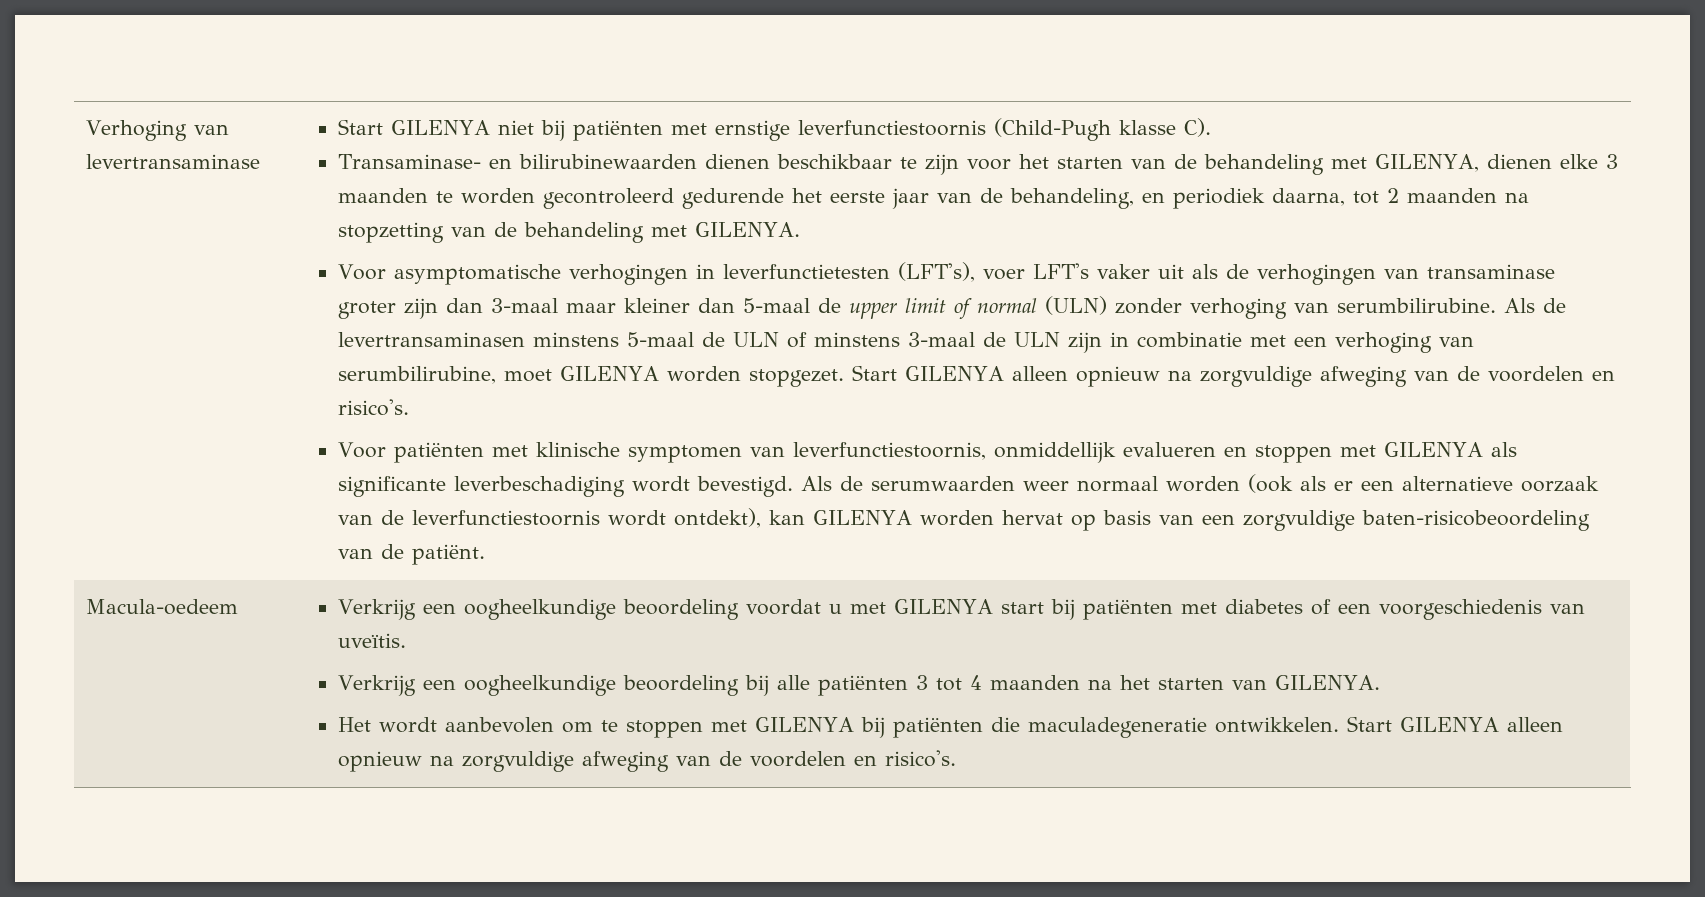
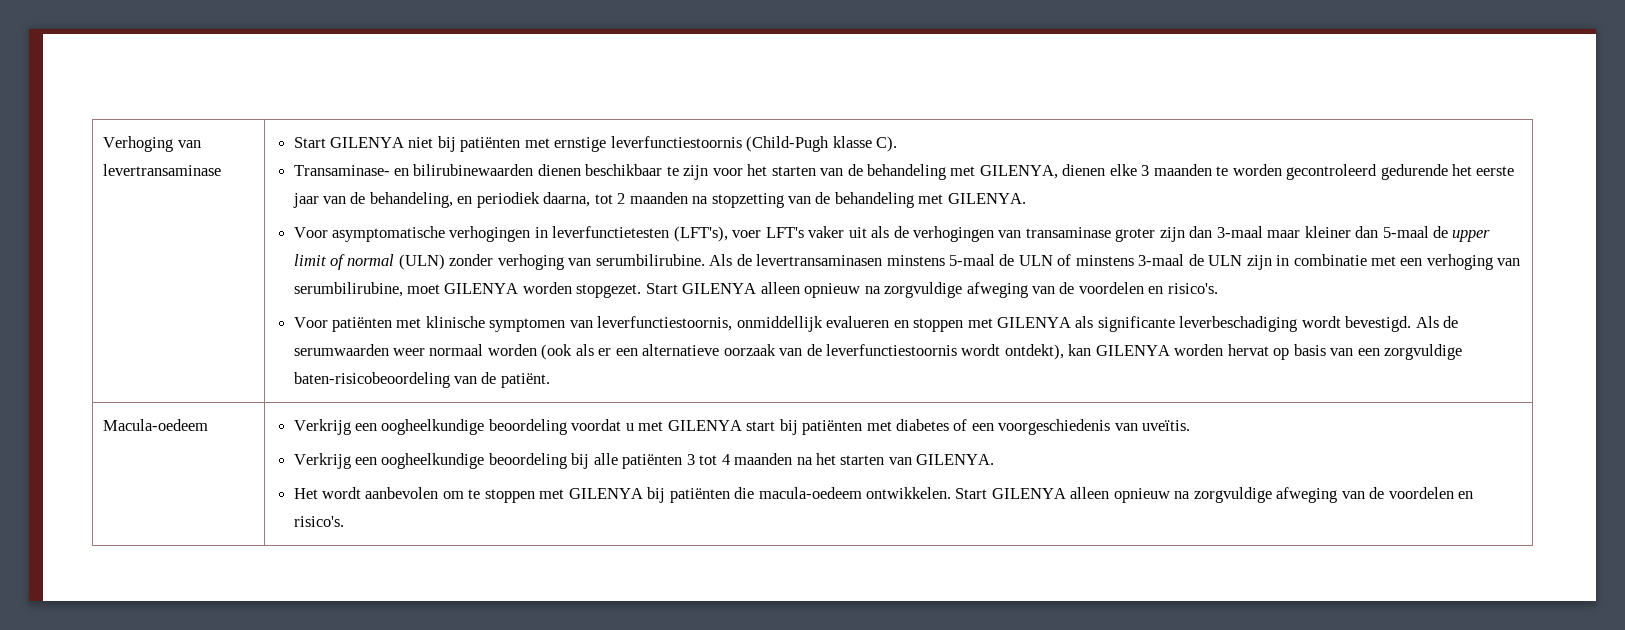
[1027,717,1207,738] maculadegeneratie -> [758,487,862,499] macula-oedeem

